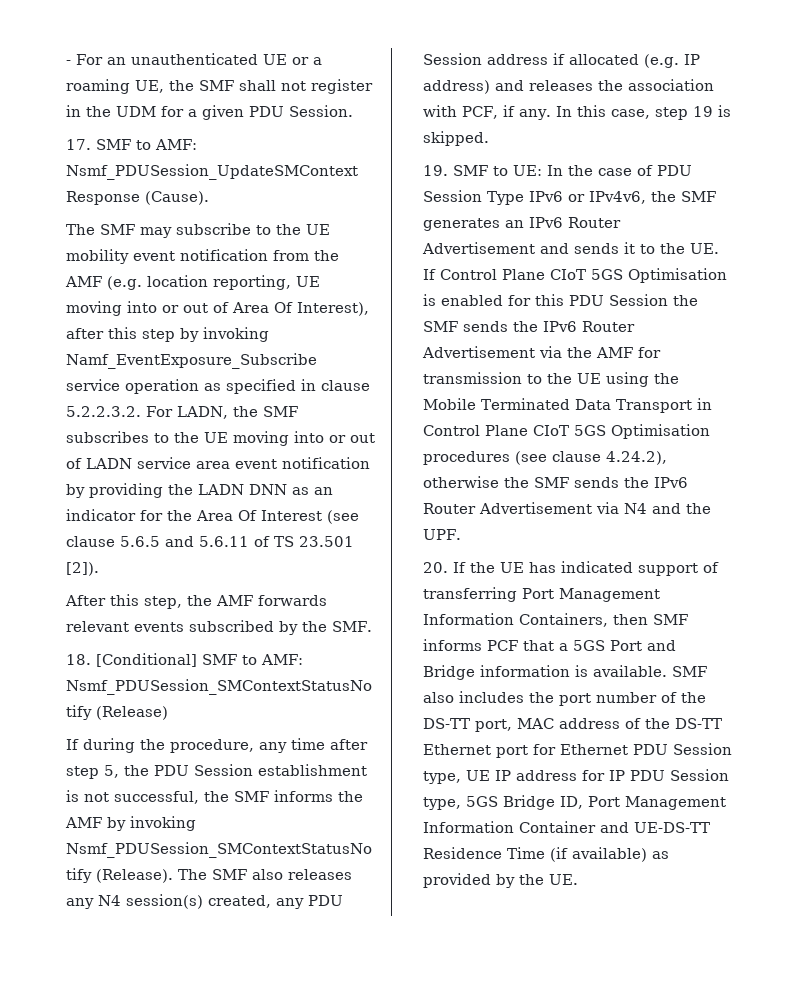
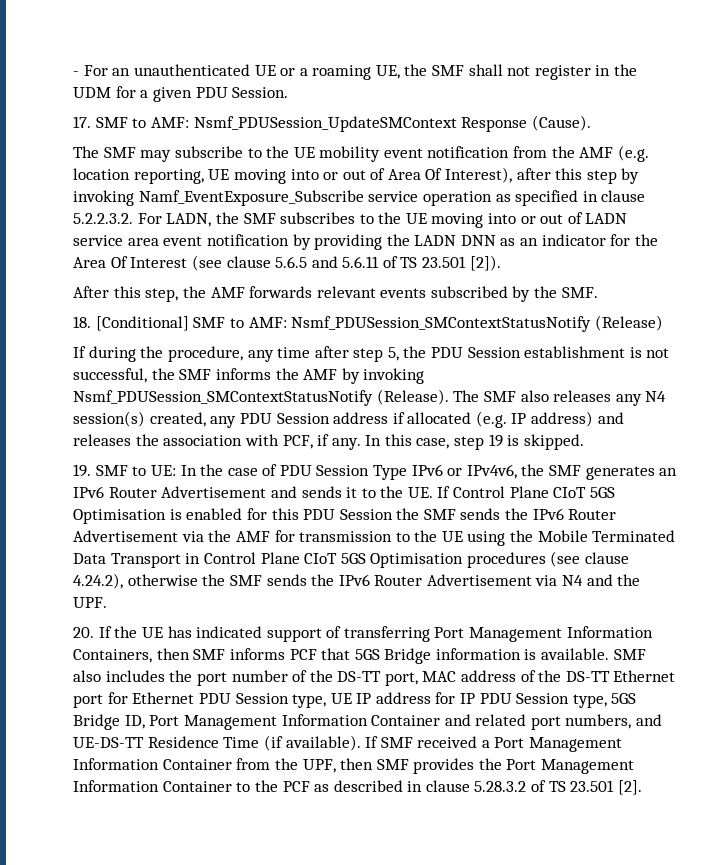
[559,640,677,651] a 5GS Port and -> [354,649,380,660] 5GS
[634,822,711,833] [423,847,670,862] [423,873,579,888] UE-DS-TT Residence Time (if available) as provided by the UE. -> [475,714,663,730] [73,735,623,752] [73,758,635,774] [73,780,642,795] related port numbers, and UE-DS-TT Residence Time (if available). If SMF received a Port Management Information Container from the UPF, then SMF provides the Port Management Information Container to the PCF as described in clause 5.28.3.2 of TS 23.501 [2].

